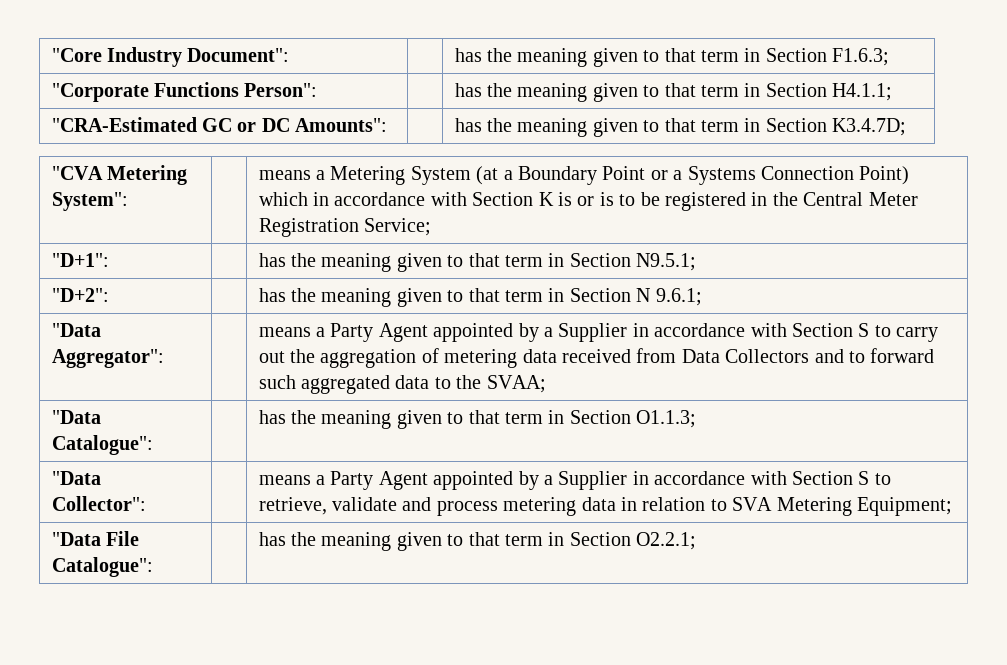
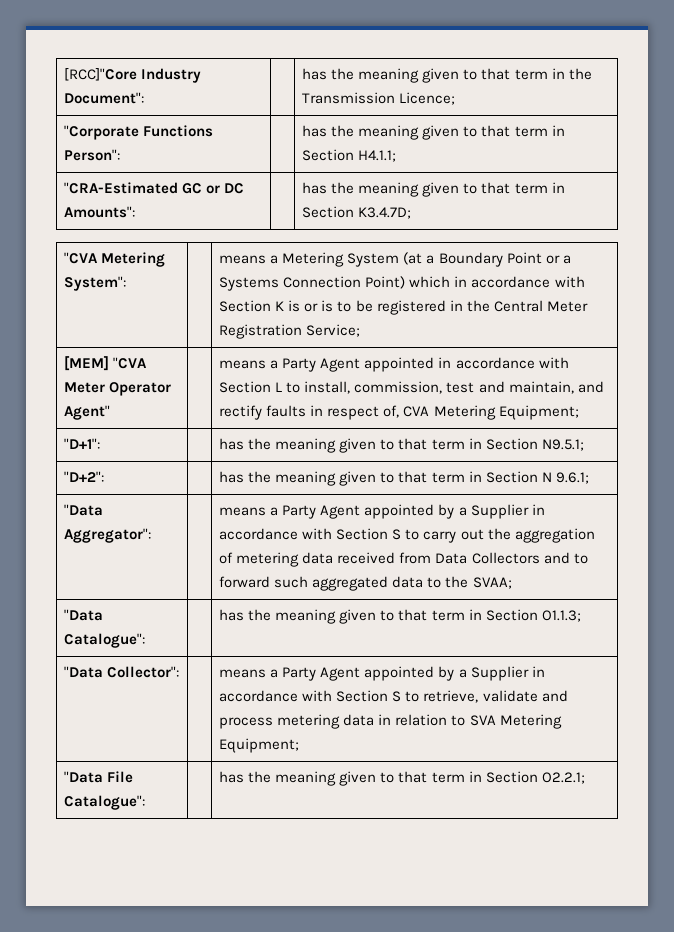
[51,48,102,62] "Core -> [64,68,138,81] [RCC]"Core
[765,48,890,66] Section F1.6.3; -> [568,68,592,80] [302,92,456,105] the Transmission Licence;
(432, 227) none -> [64,356,148,371] [64,382,172,396] [64,405,111,420] [219,357,569,372] [219,381,604,394] [219,405,579,420] // [MEM] "CVA Meter Operator Agent" | | means a Party Agent appointed in accordance with Section L to install, commission, test and maintain, and rectify faults in respect of, CVA Metering Equipment;

